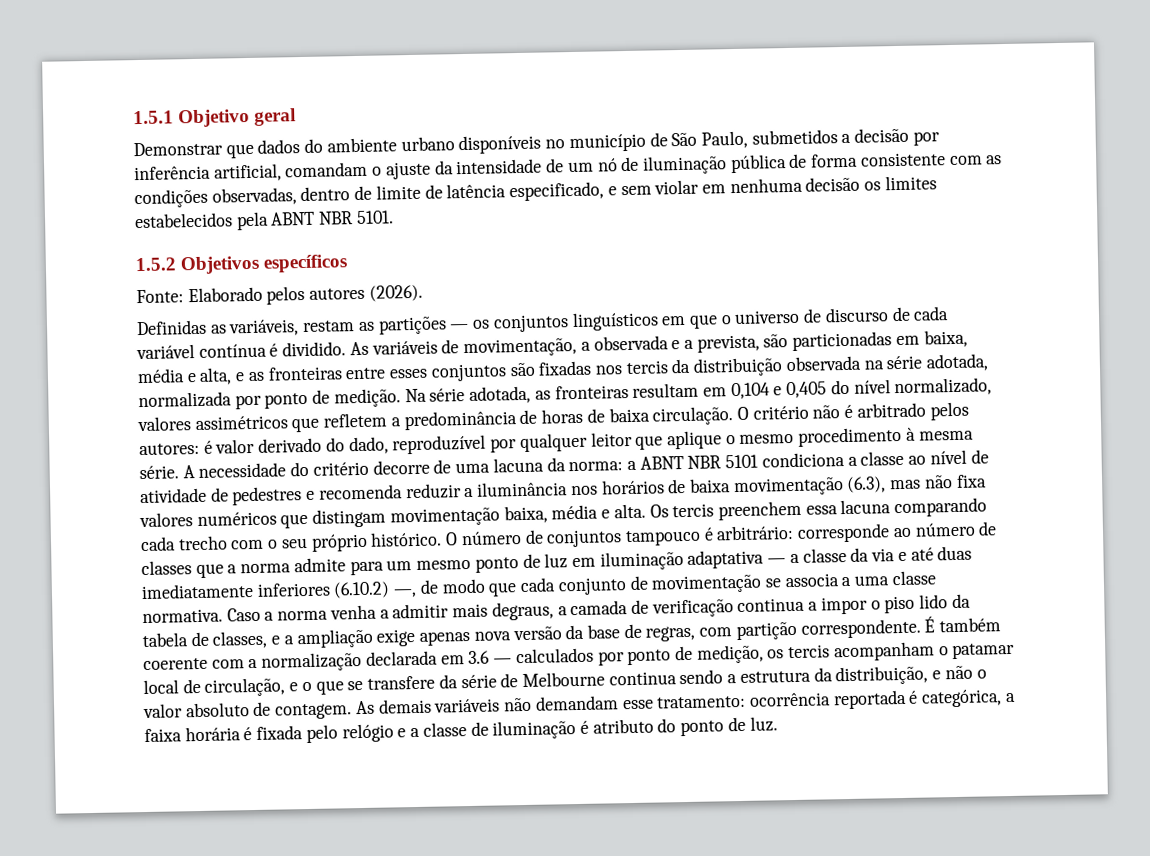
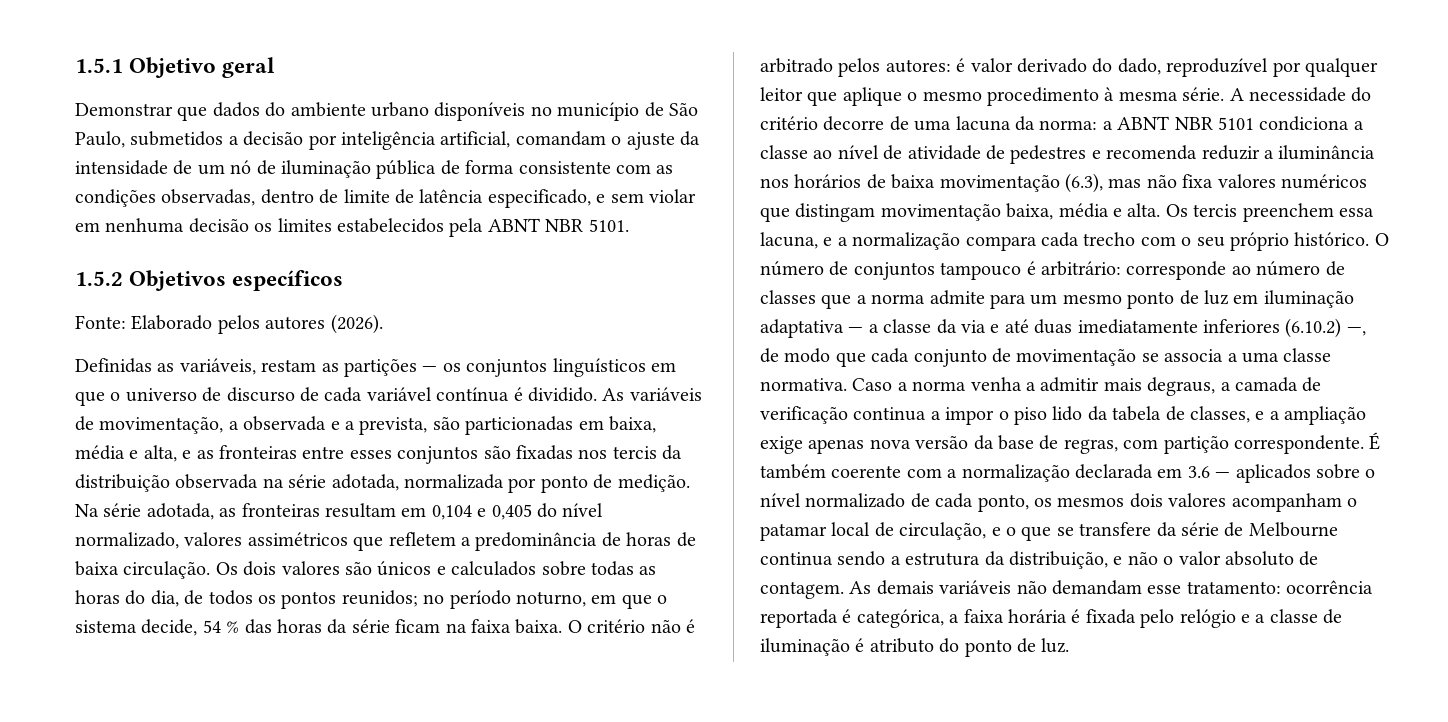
[134,165,211,181] inferência -> [341,131,436,150] inteligência
(734, 416) none -> [215,561,657,576] [75,590,668,609] [75,619,563,636] Os dois valores são únicos e calculados sobre todas as horas do dia, de todos os pontos reunidos; no período noturno, em que o sistema decide, 54 % das horas da série ficam na faixa baixa.
[840,497,988,518] lacuna comparando -> [760,232,1037,251] lacuna, e a normalização compara
[515,644,831,666] calculados por ponto de medição, os tercis -> [1235,464,1376,483] [760,493,1227,512] aplicados sobre o nível normalizado de cada ponto, os mesmos dois valores

